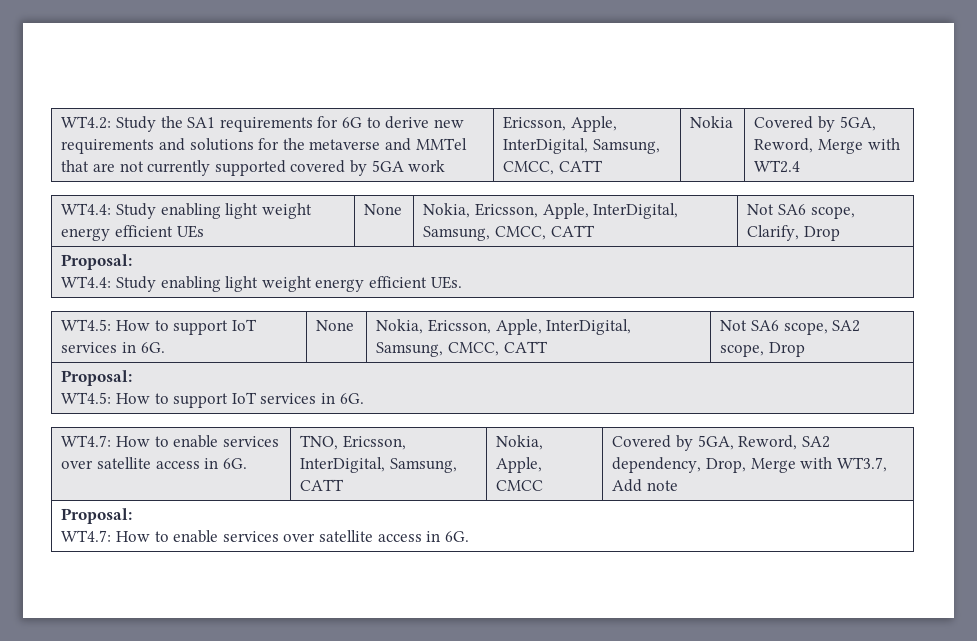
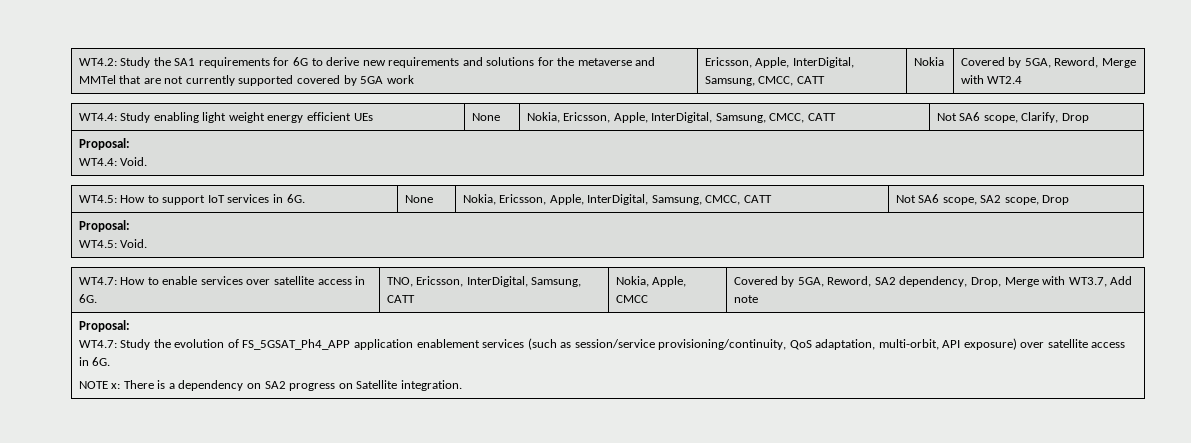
[115,276,462,292] Study enabling light weight energy efficient UEs. -> [120,157,148,166] Void.
[115,392,364,408] How to support IoT services in 6G. -> [120,239,148,248] Void.
[115,530,469,543] How to enable services over satellite access in 6G. -> [120,338,1126,350] [78,357,111,366] [78,380,462,391] Study the evolution of FS_5GSAT_Ph4_APP application enablement services (such as session/service provisioning/continuity, QoS adaptation, multi-orbit, API exposure) over satellite access in 6G. // NOTE x: There is a dependency on SA2 progress on Satellite integration.

